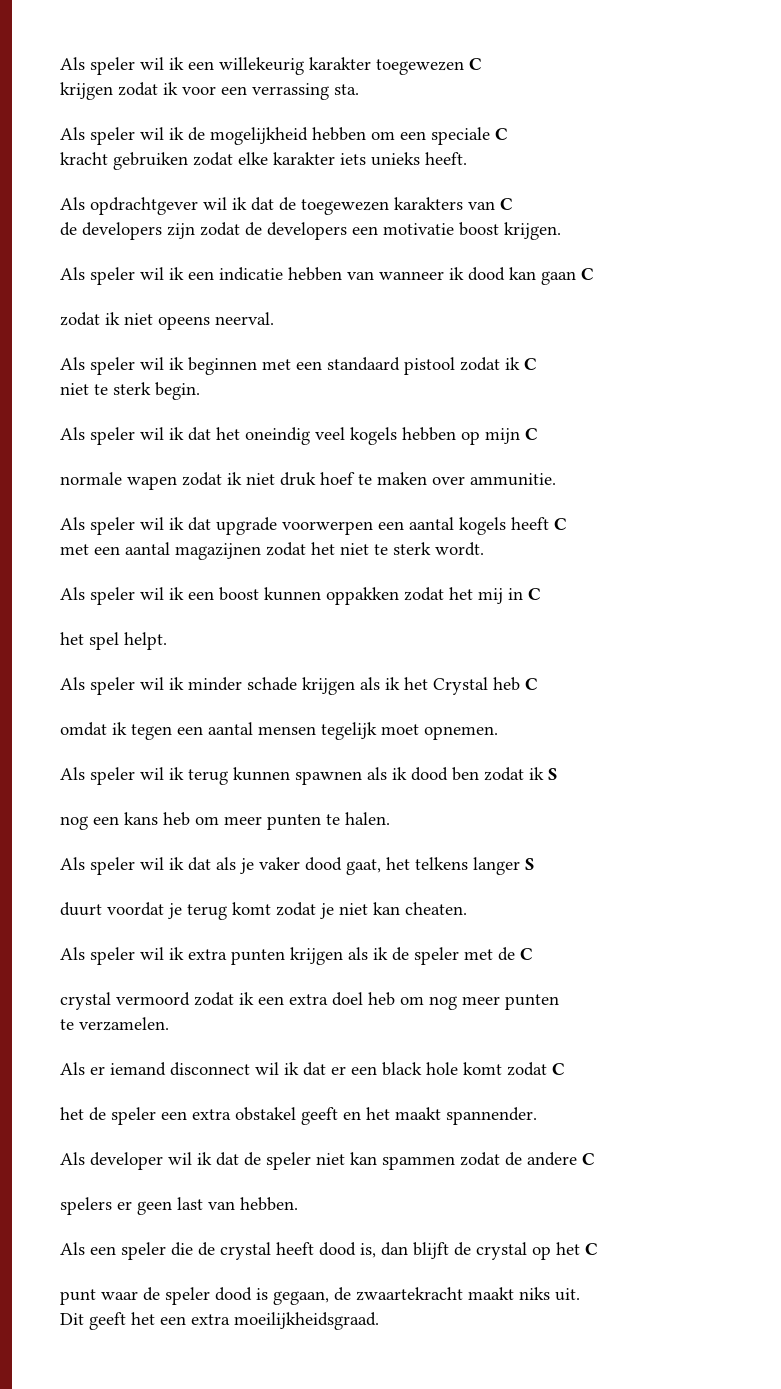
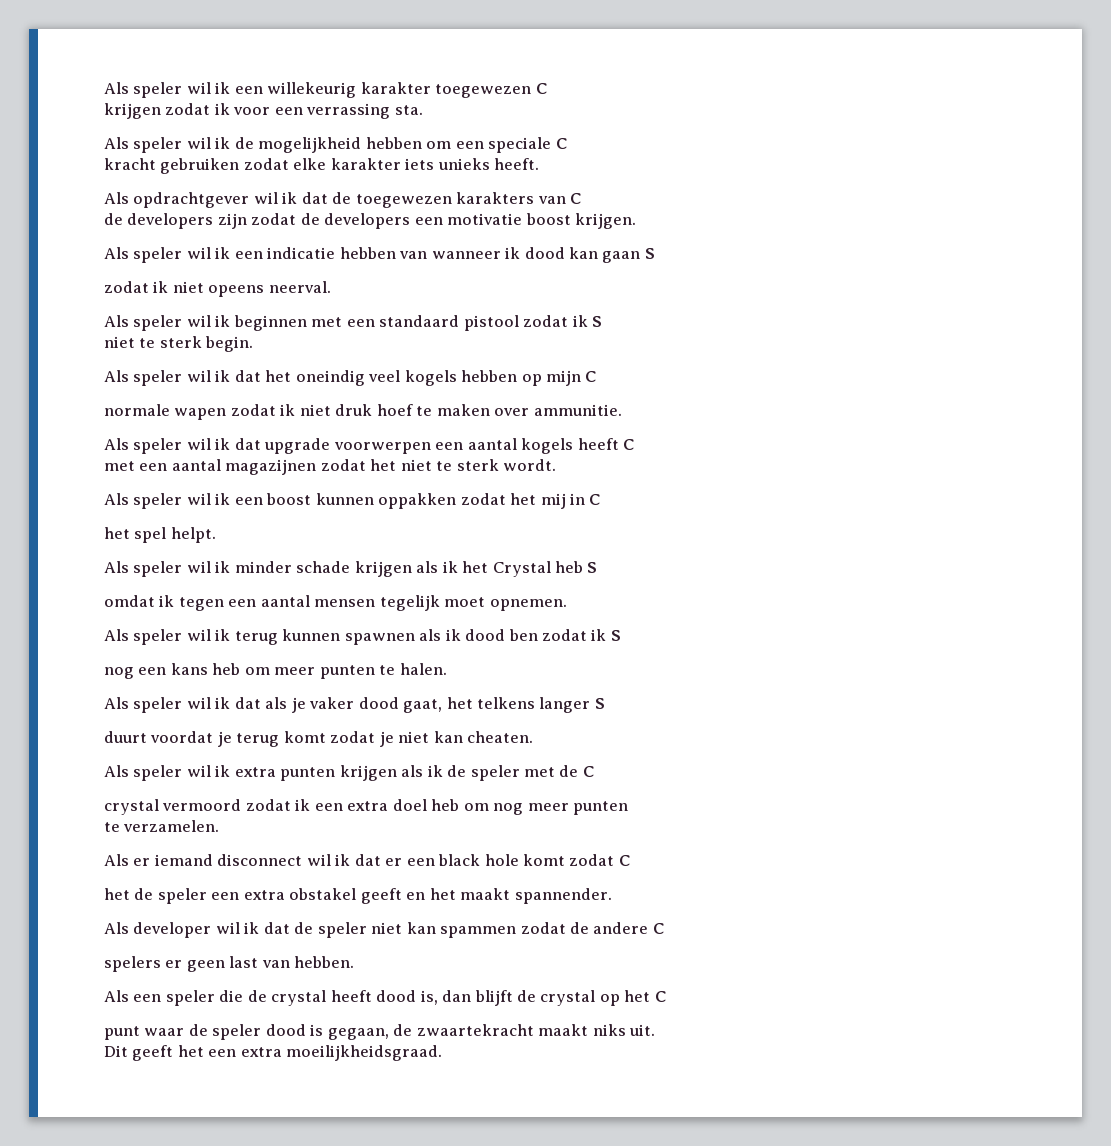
[581,268,594,280] C -> [644,248,655,259] S
[524,358,537,370] C -> [592,316,603,327] S
[525,678,538,690] C -> [587,562,598,573] S

